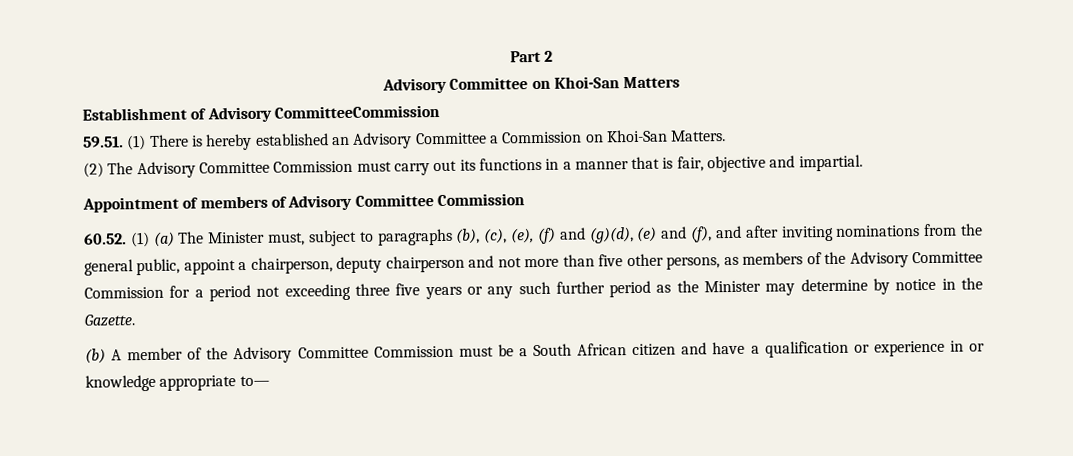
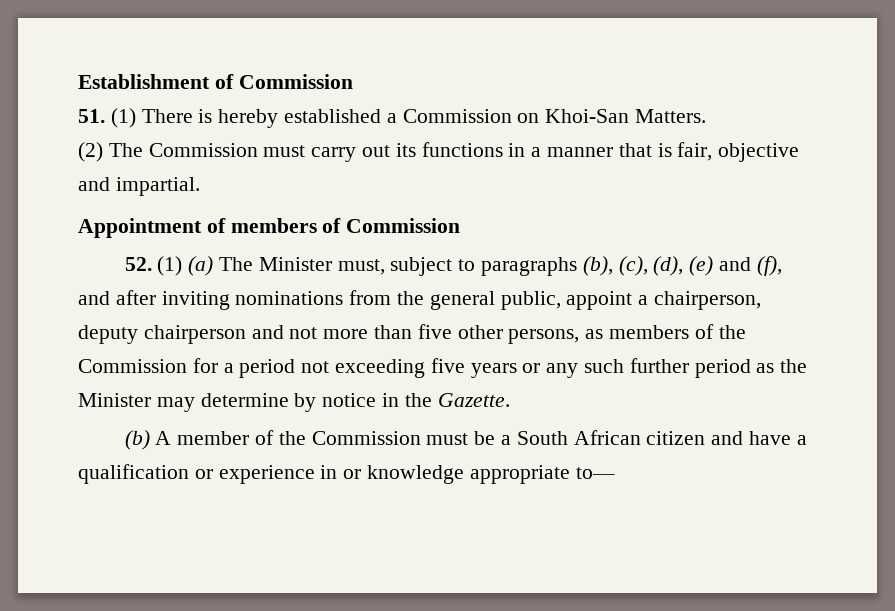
[509,50,554,63] [381,76,681,94] [82,104,440,123] [83,136,124,148] Part 2 // Advisory Committee on Khoi-San Matters // Establishment of Advisory CommitteeCommission // 59.51. -> [78,74,353,89] [78,109,105,123] Establishment of Commission // 51.
[331,132,487,149] an Advisory Committee -> (382, 116) none
[136,161,270,179] Advisory Committee -> (143, 150) none
[287,193,525,211] [84,233,127,245] Advisory Committee Commission // 60.52. -> [346,218,461,233] [124,257,152,271] Commission // 52.
[511,227,634,244] (e), (f) and (g)(d), -> [653,256,684,276] (d),
[849,251,984,268] Advisory Committee -> (746, 332) none
[354,283,390,296] three -> (426, 368) none
[233,346,369,364] Advisory Committee -> (306, 438) none

